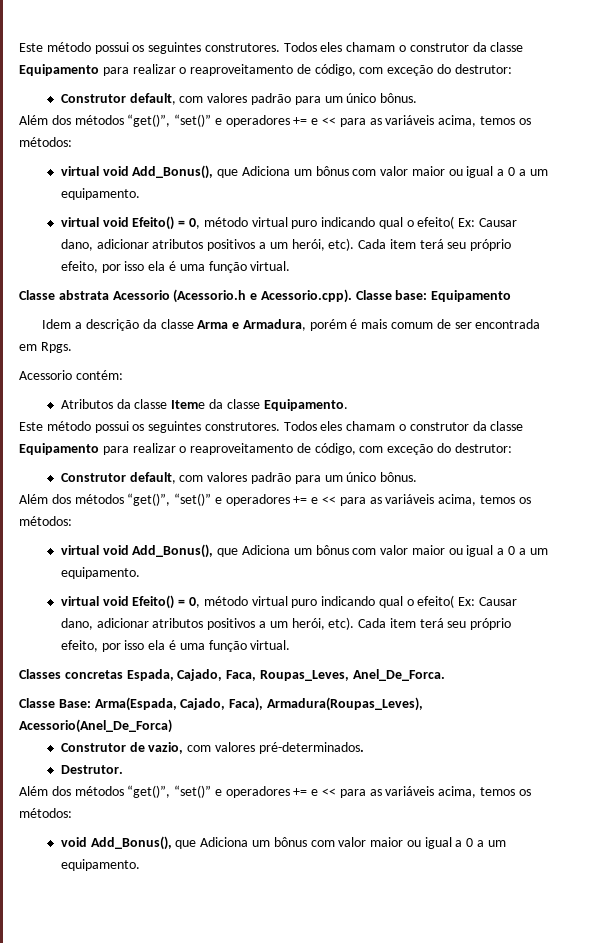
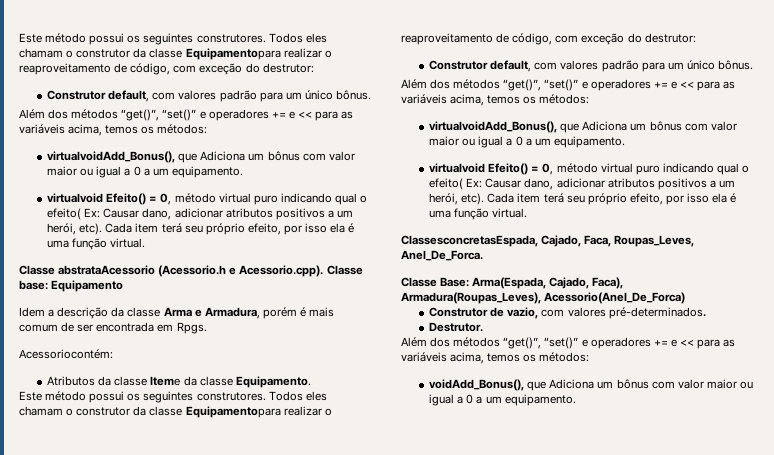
[19,64,129,76] Equipamento para -> [185,48,281,60] Equipamentopara
[60,165,214,179] virtual void Add_Bonus(), -> [47,151,176,163] virtualvoidAdd_Bonus(),
[60,217,129,227] virtual void -> [47,193,104,203] virtualvoid
[58,290,170,300] abstrata Acessorio -> [58,265,156,275] abstrataAcessorio
[19,370,123,380] Acessorio contém: -> [19,349,113,359] Acessoriocontém:
[19,443,129,455] Equipamento para -> [185,406,281,418] Equipamentopara
[60,544,214,558] virtual void Add_Bonus(), -> [429,121,558,133] virtualvoidAdd_Bonus(),
[60,596,129,606] virtual void -> [429,163,486,173] virtualvoid
[19,669,174,681] Classes concretas Espada, -> [401,235,538,247] ClassesconcretasEspada,
[60,836,172,850] void Add_Bonus(), -> [429,379,525,391] voidAdd_Bonus(),

